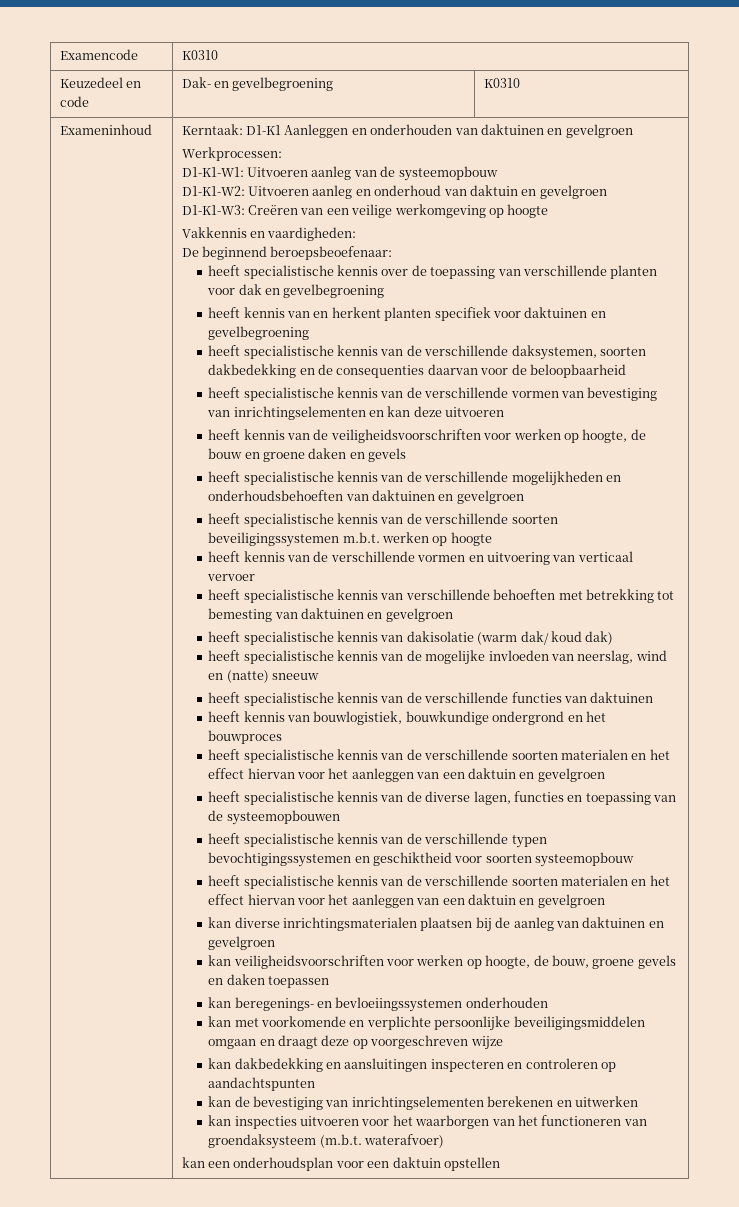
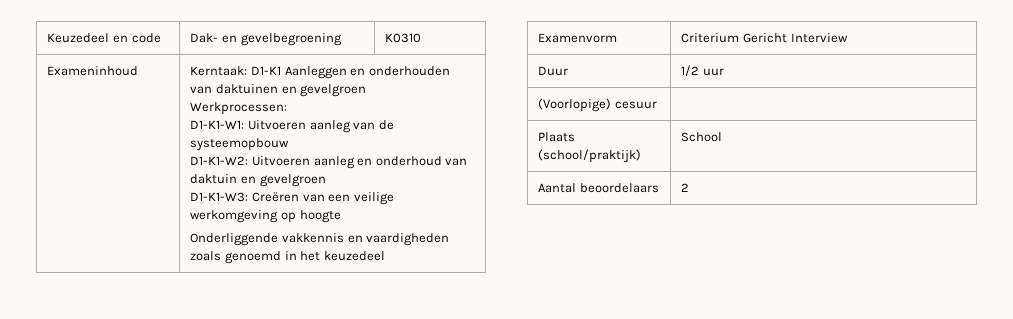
[59,49,138,60] [181,50,218,60] Examencode | K0310 // -> (47, 38) none
[181,227,357,241] [181,246,393,260] [208,265,658,279] [207,284,385,298] [208,307,606,321] [208,326,310,340] [208,345,646,360] [208,364,626,378] [208,387,658,401] [207,406,505,420] [208,429,646,443] [208,448,407,462] [208,471,621,486] [208,490,524,504] [208,513,558,527] [208,532,492,547] [208,551,633,565] [207,574,256,581] [208,589,675,603] [208,608,453,622] [208,631,614,645] [208,650,667,665] [208,670,320,683] [208,692,654,706] [208,711,606,725] [208,730,283,744] [208,749,670,763] [208,768,605,782] [208,791,677,805] [208,810,340,825] [208,833,547,848] [208,852,635,867] [208,875,670,889] [208,894,605,908] [208,917,664,932] [208,936,276,950] [208,955,676,969] [208,974,330,988] [208,997,548,1012] [208,1016,645,1031] [208,1035,503,1050] [208,1058,616,1072] [208,1077,316,1091] [208,1096,638,1110] [208,1115,647,1129] [208,1134,445,1149] [181,1157,500,1171] Vakkennis en vaardigheden: // De beginnend beroepsbeoefenaar: // heeft specialistische kennis over de toepassing van verschillende planten voor dak en gevelbegroening // heeft kennis van en herkent planten specifiek voor daktuinen en gevelbegroening // heeft specialistische kennis van de verschillende daksystemen, soorten dakbedekking en de consequenties daarvan voor de beloopbaarheid // heeft specialistische kennis van de verschillende vormen van bevestiging van inrichtingselementen en kan deze uitvoeren // heeft kennis van de veiligheidsvoorschriften voor werken op hoogte, de bouw en groene daken en gevels // heeft specialistische kennis van de verschillende mogelijkheden en onderhoudsbehoeften van daktuinen en gevelgroen // heeft specialistische kennis van de verschillende soorten beveiligingssystemen m.b.t. werken op hoogte // heeft kennis van de verschillende vormen en uitvoering van verticaal vervoer // heeft specialistische kennis van verschillende behoeften met betrekking tot bemesting van daktuinen en gevelgroen // heeft specialistische kennis van dakisolatie (warm dak/ koud dak) // heeft specialistische kennis van de mogelijke invloeden van neerslag, wind en (natte) sneeuw // heeft specialistische kennis van de verschillende functies van daktuinen // heeft kennis van bouwlogistiek, bouwkundige ondergrond en het bouwproces // heeft specialistische kennis van de verschillende soorten materialen en het effect hiervan voor het aanleggen van een daktuin en gevelgroen // heeft specialistische kennis van de diverse lagen, functies en toepassing van de systeemopbouwen // heeft specialistische kennis van de verschillende typen bevochtigingssystemen en geschiktheid voor soorten systeemopbouw // heeft specialistische kennis van de verschillende soorten materialen en het effect hiervan voor het aanleggen van een daktuin en gevelgroen // kan diverse inrichtingsmaterialen plaatsen bij de aanleg van daktuinen en gevelgroen // kan veiligheidsvoorschriften voor werken op hoogte, de bouw, groene gevels en daken toepassen // kan beregenings- en bevloeiingssystemen onderhouden // kan met voorkomende en verplichte persoonlijke beveiligingsmiddelen omgaan en draagt deze op voorgeschreven wijze // kan dakbedekking en aansluitingen inspecteren en controleren op aandachtspunten // kan de bevestiging van inrichtingselementen berekenen en uitwerken // kan inspecties uitvoeren voor het waarborgen van het functioneren van groendaksysteem (m.b.t. waterafvoer) // kan een onderhoudsplan voor een daktuin opstellen -> [190,233,450,246] [190,251,385,264] [538,33,618,43] [681,33,848,43] [538,66,569,76] [681,65,724,76] [538,98,657,112] [538,132,576,142] [538,149,642,163] [681,132,723,142] [538,183,659,193] [681,183,690,192] Onderliggende vakkennis en vaardigheden zoals genoemd in het keuzedeel // Examenvorm | Criterium Gericht Interview // Duur | 1/2 uur // (Voorlopige) cesuur | // Plaats (school/praktijk) | School // Aantal beoordelaars | 2

